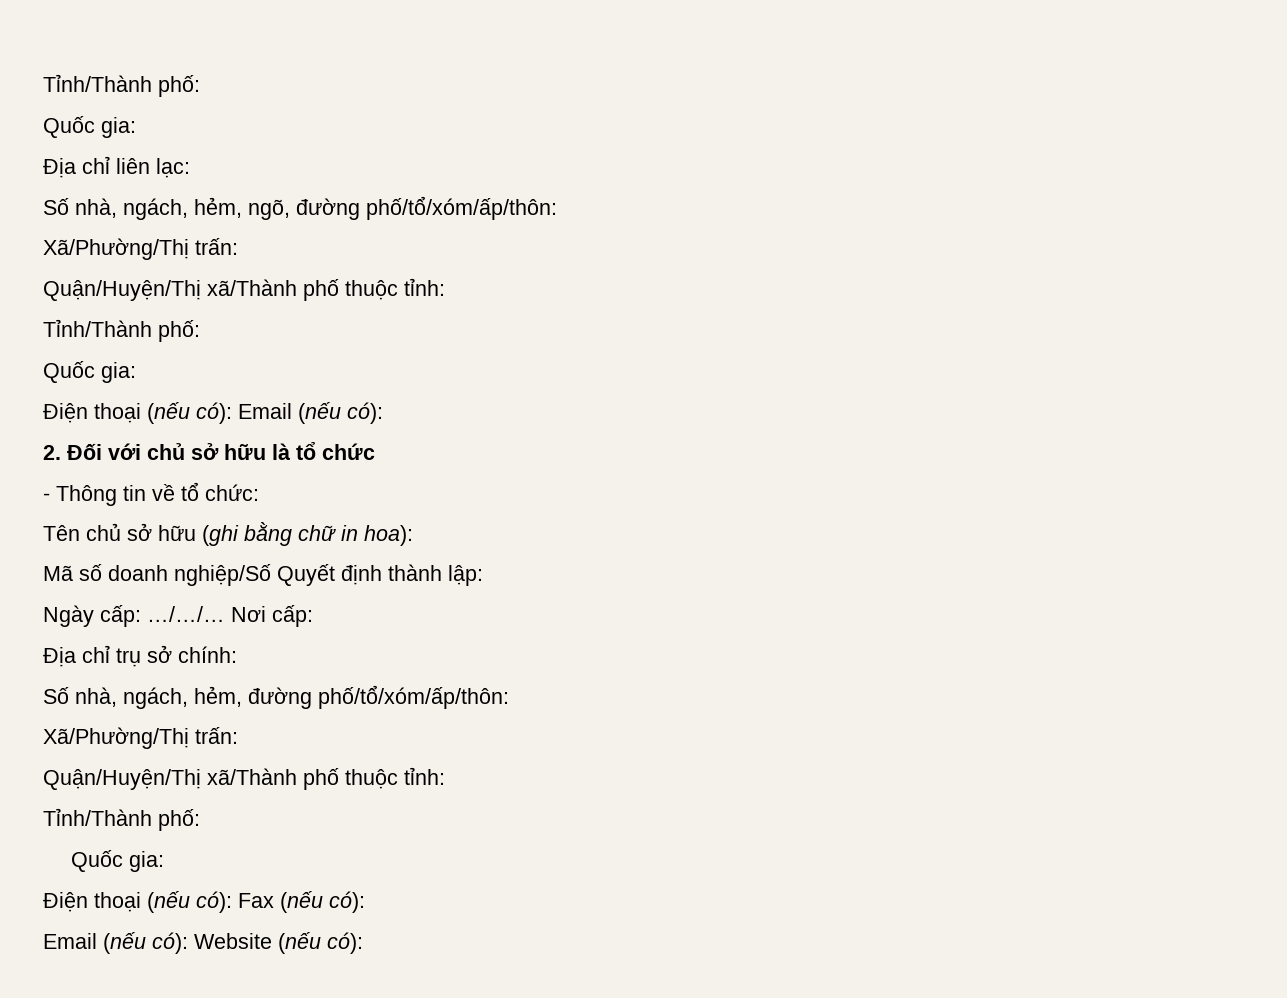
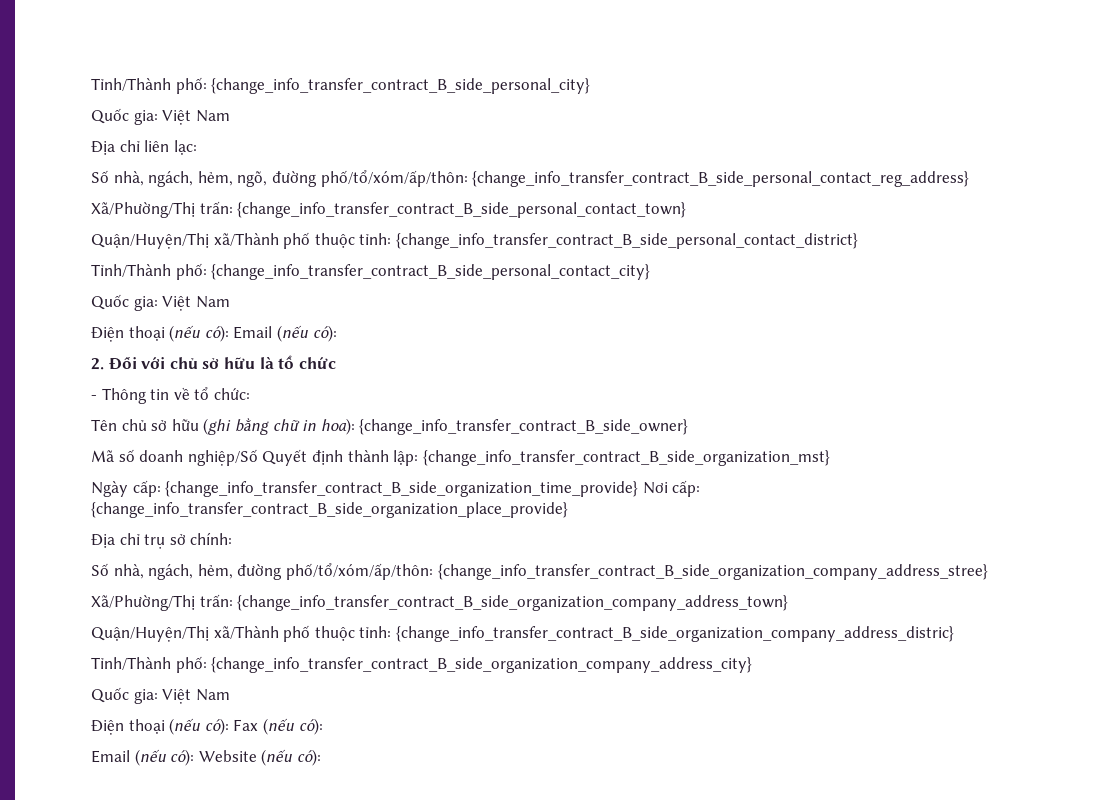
[43,74,200,97] [43,116,136,138] Tỉnh/Thành phố: // Quốc gia: -> [91,77,591,94] [91,108,230,125] Tỉnh/Thành phố: {change_info_transfer_contract_B_side_personal_city} // Quốc gia: Việt Nam
[43,238,238,260] [43,278,445,301] [43,319,200,342] [43,361,136,383] // Xã/Phường/Thị trấn: // Quận/Huyện/Thị xã/Thành phố thuộc tỉnh: // Tỉnh/Thành phố: // Quốc gia: -> [472,171,970,187] [91,201,687,218] [91,232,858,249] [91,263,651,280] [91,294,230,311] {change_info_transfer_contract_B_side_personal_contact_reg_address} // Xã/Phường/Thị trấn: {change_info_transfer_contract_B_side_personal_contact_town} // Quận/Huyện/Thị xã/Thành phố thuộc tỉnh: {change_info_transfer_contract_B_side_personal_contact_district} // Tỉnh/Thành phố: {change_info_transfer_contract_B_side_personal_contact_city} // Quốc gia: Việt Nam
(413, 535) none -> [359,419,689,435] {change_info_transfer_contract_B_side_owner}
(483, 575) none -> [422,450,830,466] {change_info_transfer_contract_B_side_organization_mst}
[147,606,225,622] …/…/… -> [165,481,639,497] {change_info_transfer_contract_B_side_organization_time_provide}
(313, 616) none -> [91,502,568,518] {change_info_transfer_contract_B_side_organization_place_provide}
[43,727,238,749] [43,767,445,790] [43,808,200,831] [71,850,165,872] // Xã/Phường/Thị trấn: // Quận/Huyện/Thị xã/Thành phố thuộc tỉnh: // Tỉnh/Thành phố: // Quốc gia: -> [437,564,988,580] [91,594,789,611] [91,625,954,642] [91,656,753,673] [91,687,230,704] {change_info_transfer_contract_B_side_organization_company_address_stree} // Xã/Phường/Thị trấn: {change_info_transfer_contract_B_side_organization_company_address_town} // Quận/Huyện/Thị xã/Thành phố thuộc tỉnh: {change_info_transfer_contract_B_side_organization_company_address_distric} // Tỉnh/Thành phố: {change_info_transfer_contract_B_side_organization_company_address_city} // Quốc gia: Việt Nam

